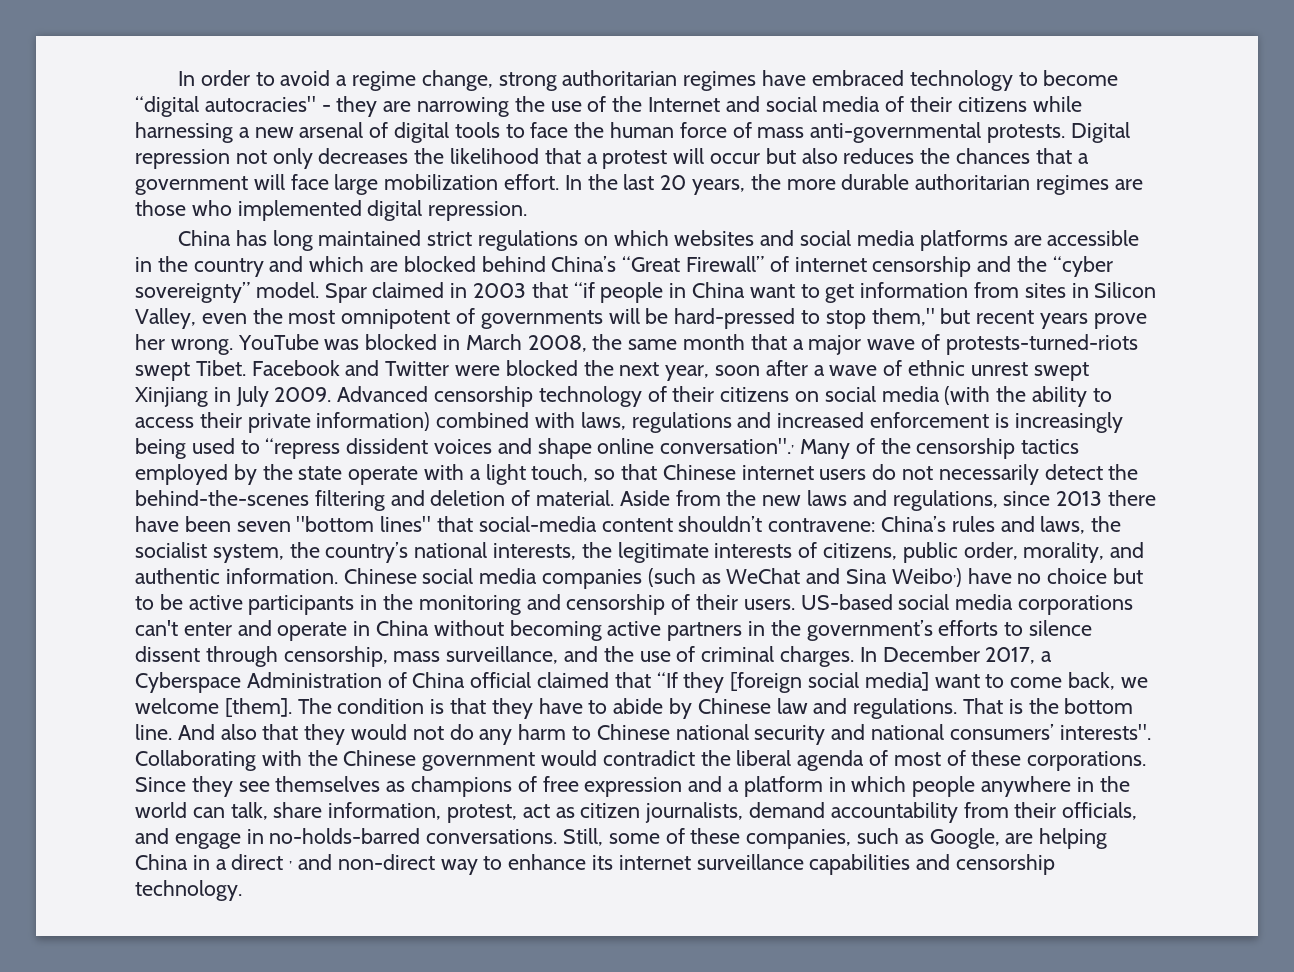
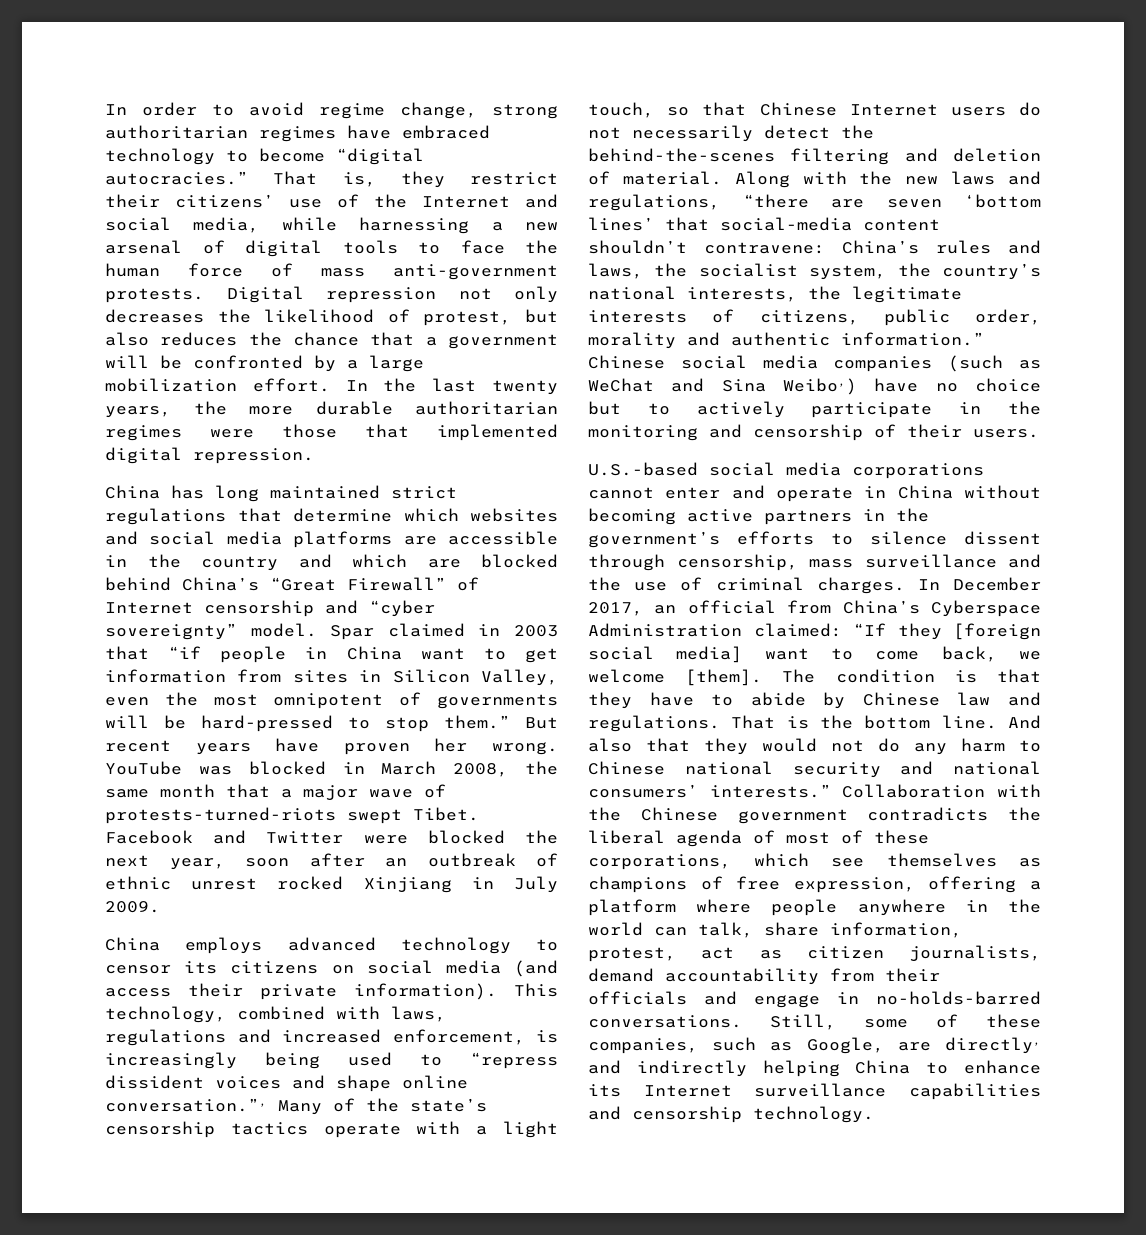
[336,75,348,86] a -> (304, 109) none
[204,96,545,117] autocracies" - they are narrowing the -> [105,171,558,188] [105,194,274,208] autocracies.” That is, they restrict their citizens’
[822,96,1027,112] media of their citizens -> [193,217,260,233] media,
[810,122,982,143] anti-governmental -> [393,264,558,280] anti-government
[544,148,761,169] that a protest will occur -> [387,309,512,326] of protest,
[956,148,1031,164] chances -> [293,332,359,346] chance
[290,174,329,190] face -> [160,355,358,372] be confronted by a
[660,175,687,190] 20 -> [492,380,558,395] twenty
[1114,179,1143,190] [135,200,232,216] are those who -> [210,424,409,438] were those that
[583,235,608,246] on -> [237,508,392,522] that determine
[794,257,867,272] internet -> [105,602,193,614] Internet
[1017,256,1048,272] the -> (358, 607) none
[871,308,1147,329] them," but recent years prove -> [444,715,558,729] [105,738,410,755] them.” But recent years have proven
[813,365,878,376] a wave -> [385,853,516,867] an outbreak
[1033,362,1089,381] swept -> [277,876,344,890] rocked
[337,386,1112,407] [135,412,431,433] Advanced censorship technology of their citizens on social media (with the ability to access their private information) -> [105,937,558,954] [105,960,558,977] [105,983,558,1000] [105,1006,226,1023] // China employs advanced technology to censor its citizens on social media (and access their private information). This technology,
[870,412,990,428] enforcement -> [392,1029,525,1045] enforcement,
[660,438,795,454] conversation"., -> [105,1098,267,1112] conversation.”,
(911, 446) none -> [410,1098,487,1112] state’s
[135,464,343,485] employed by the state -> (308, 1128) none
[741,465,814,480] internet -> [849,104,938,116] Internet
[619,490,721,506] Aside from -> [734,171,847,188] Along with
[1003,490,1157,506] [135,516,432,532] since 2013 there have been seven "bottom lines" -> [742,194,1041,208] [588,217,654,231] “there are seven ‘bottom lines’
[1023,542,1105,563] morality, -> [588,332,676,349] morality
[225,568,338,584] information. -> [841,332,984,346] information.”
[159,594,355,615] be active participants -> [696,401,933,418] actively participate
[800,594,893,610] US-based -> [588,462,698,476] // U.S.-based
[135,620,178,636] can't -> [588,487,654,499] cannot
[446,646,559,664] surveillance, -> [864,554,997,568] surveillance
[1041,651,1053,662] [135,672,651,693] a Cyberspace Administration of China official claimed that -> [654,600,1041,617] [588,623,842,637] an official from China’s Cyberspace Administration claimed:
[1059,724,1151,740] [135,750,256,771] interests". Collaborating -> [709,784,986,798] interests.” Collaboration
[541,750,695,766] would contradict -> [867,807,989,821] contradicts
[1027,751,1147,771] [135,776,233,797] corporations. Since they -> [588,853,809,870] corporations, which
[584,776,907,797] expression and a platform in which -> [793,876,1041,893] [588,899,752,916] expression, offering a platform where
[1062,802,1138,820] officials, -> [588,991,687,1005] officials
[1039,828,1108,849] [135,854,478,875] helping China in a direct , and non-direct way -> [945,1037,1041,1054] [588,1060,911,1077] directly, and indirectly helping China
[618,855,691,870] internet -> [643,1085,732,1097] Internet

